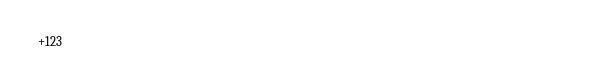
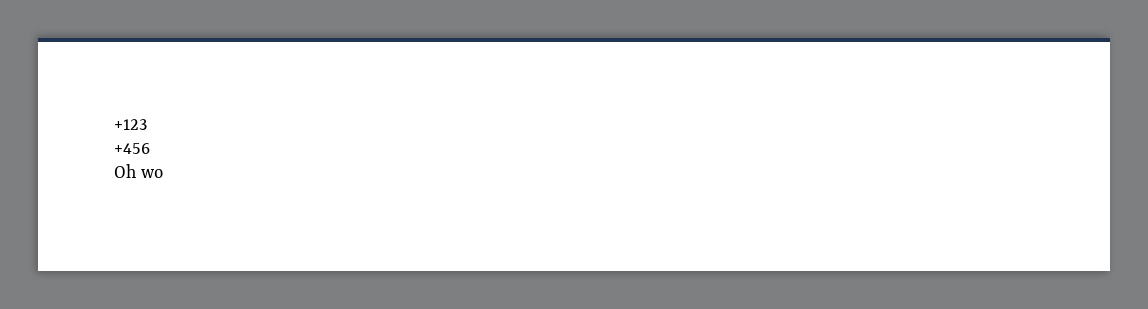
(62, 41) none -> [114,143,150,154] [114,164,164,178] // +456 // Oh wo

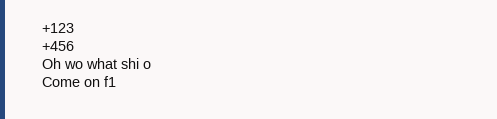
(164, 173) none -> [86,58,151,69] [42,76,116,87] what shi o // Come on f1

